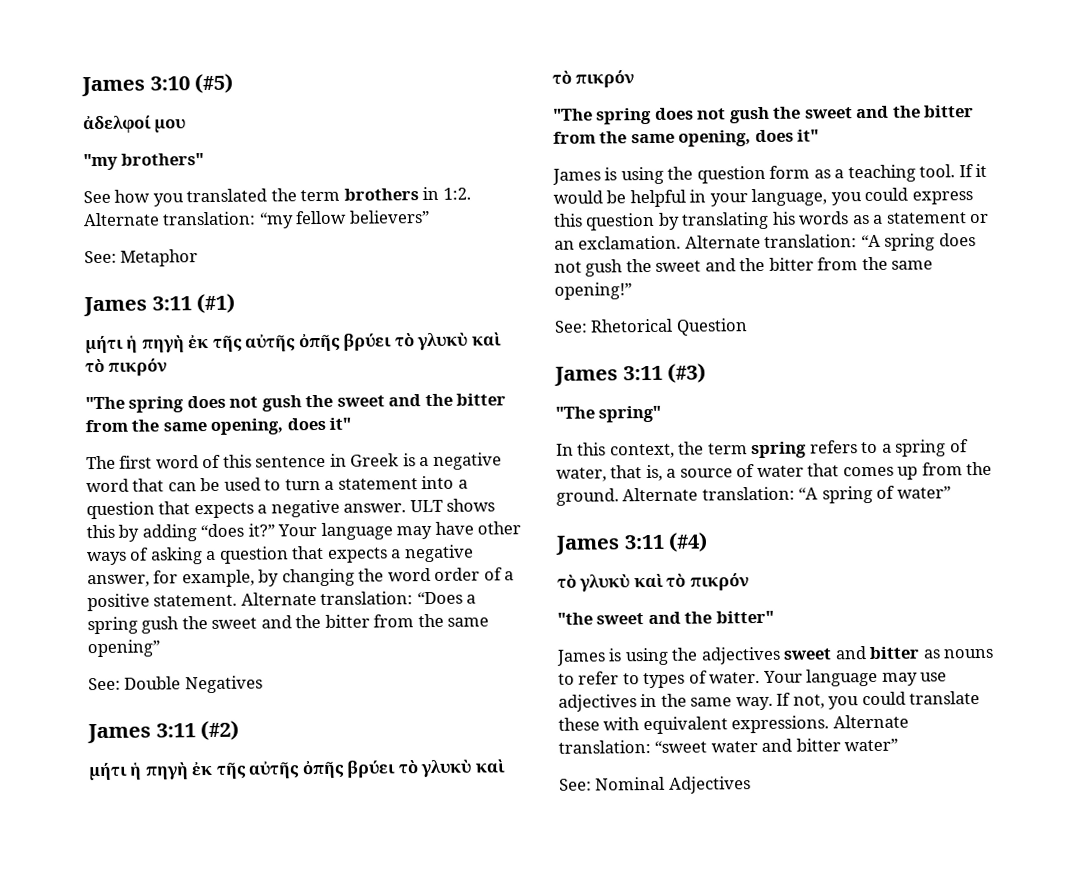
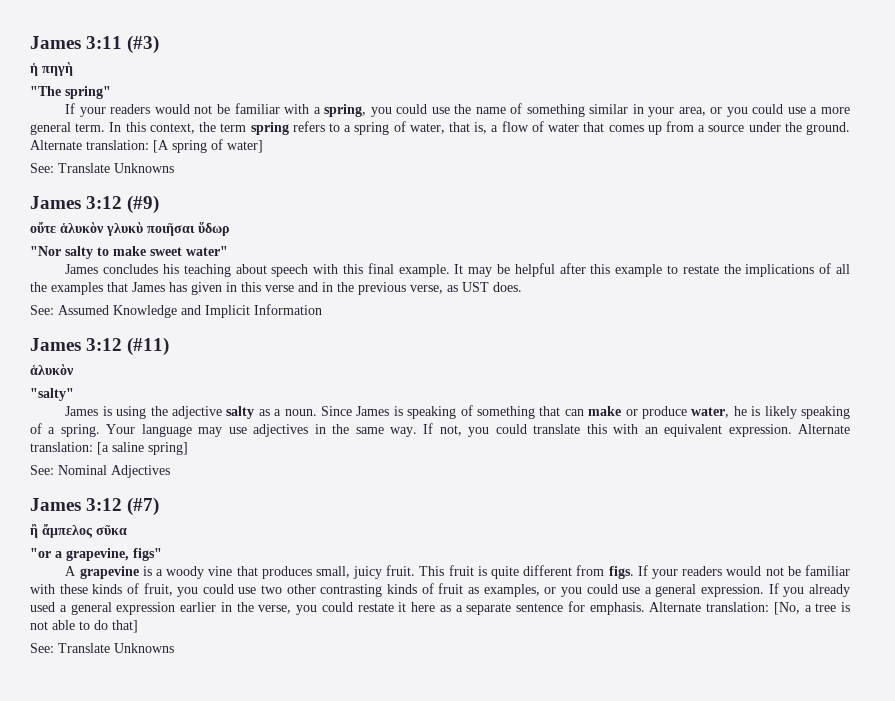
[81,73,234,97] [83,115,187,134] [83,153,205,171] [83,186,471,207] [83,209,430,229] [84,249,199,267] [83,293,236,317] [85,332,502,354] [85,358,169,376] [85,393,507,413] [85,417,352,435] [86,452,502,470] [86,475,468,493] [86,498,496,520] [86,521,522,542] [87,544,474,566] [87,567,515,588] [87,591,477,612] [87,613,490,635] [87,639,160,658] [88,675,263,694] [87,720,240,744] [88,759,506,781] [552,70,636,88] [553,105,975,125] [553,129,820,147] [552,163,988,185] [553,187,973,208] [553,211,990,231] [554,233,976,251] [554,256,934,277] [554,282,632,300] [554,318,748,336] [554,366,618,386] James 3:10 (#5) // ἀδελφοί μου // "my brothers" // See how you translated the term brothers in 1:2. Alternate translation: “my fellow believers” // See: Metaphor // James 3:11 (#1) // μήτι ἡ πηγὴ ἐκ τῆς αὐτῆς ὀπῆς βρύει τὸ γλυκὺ καὶ τὸ πικρόν // "The spring does not gush the sweet and the bitter from the same opening, does it" // The first word of this sentence in Greek is a negative word that can be used to turn a statement into a question that expects a negative answer. ULT shows this by adding “does it?” Your language may have other ways of asking a question that expects a negative answer, for example, by changing the word order of a positive statement. Alternate translation: “Does a spring gush the sweet and the bitter from the same opening” // See: Double Negatives // James 3:11 (#2) // μήτι ἡ πηγὴ ἐκ τῆς αὐτῆς ὀπῆς βρύει τὸ γλυκὺ καὶ τὸ πικρόν // "The spring does not gush the sweet and the bitter from the same opening, does it" // James is using the question form as a teaching tool. If it would be helpful in your language, you could express this question by translating his words as a statement or an exclamation. Alternate translation: “A spring does not gush the sweet and the bitter from the same opening!” // See: Rhetorical Question // James -> [30,36,81,49] James
(707, 373) none -> [30,62,73,76] // ἡ πηγὴ
(662, 414) none -> [65,103,851,117] [30,122,106,135] If your readers would not be familiar with a spring, you could use the name of something similar in your area, or you could use a more general term.
[679,468,733,478] source -> [501,121,529,132] flow
(963, 469) none -> [698,122,781,132] a source under
[798,485,951,504] [555,532,709,555] [557,573,750,592] [557,610,774,625] [556,646,995,666] [558,670,761,689] “A spring of water” // James 3:11 (#4) // τὸ γλυκὺ καὶ τὸ πικρόν // "the sweet and the bitter" // James is using the adjectives sweet and bitter as nouns to refer to types of water. -> [153,139,263,153] [30,163,174,173] [30,195,160,214] [30,222,230,236] [30,246,228,259] [65,263,850,277] [30,282,522,295] [30,304,322,318] [30,337,170,356] [30,364,74,375] [30,388,74,401] [65,405,851,419] [30,423,100,437] [A spring of water] // See: Translate Unknowns // James 3:12 (#9) // οὔτε ἁλυκὸν γλυκὺ ποιῆσαι ὕδωρ // "Nor salty to make sweet water" // James concludes his teaching about speech with this final example. It may be helpful after this example to restate the implications of all the examples that James has given in this verse and in the previous verse, as UST does. // See: Assumed Knowledge and Implicit Information // James 3:12 (#11) // ἁλυκὸν // "salty" // James is using the adjective salty as a noun. Since James is speaking of something that can make or produce water, he is likely speaking of a spring.
[558,714,909,735] [558,738,899,754] [559,776,751,794] these with equivalent expressions. Alternate translation: “sweet water and bitter water” // See: Nominal Adjectives -> [586,424,851,437] [30,442,188,455] [30,465,170,478] [30,497,160,516] [30,524,127,538] [30,548,162,561] [65,565,851,579] [30,583,850,597] [30,601,850,615] [30,620,138,633] [30,643,174,653] this with an equivalent expression. Alternate translation: [a saline spring] // See: Nominal Adjectives // James 3:12 (#7) // ἢ ἄμπελος σῦκα // "or a grapevine, figs" // A grapevine is a woody vine that produces small, juicy fruit. This fruit is quite different from figs. If your readers would not be familiar with these kinds of fruit, you could use two other contrasting kinds of fruit as examples, or you could use a general expression. If you already used a general expression earlier in the verse, you could restate it here as a separate sentence for emphasis. Alternate translation: [No, a tree is not able to do that] // See: Translate Unknowns

